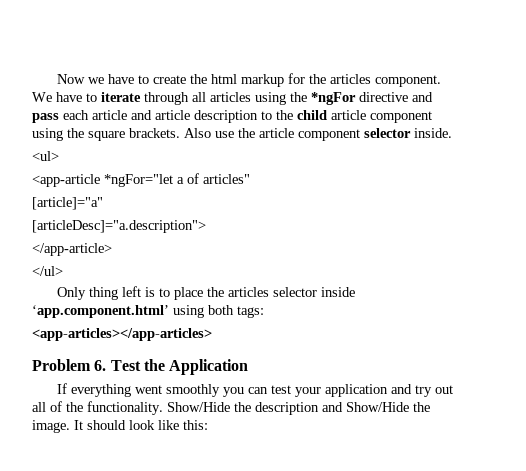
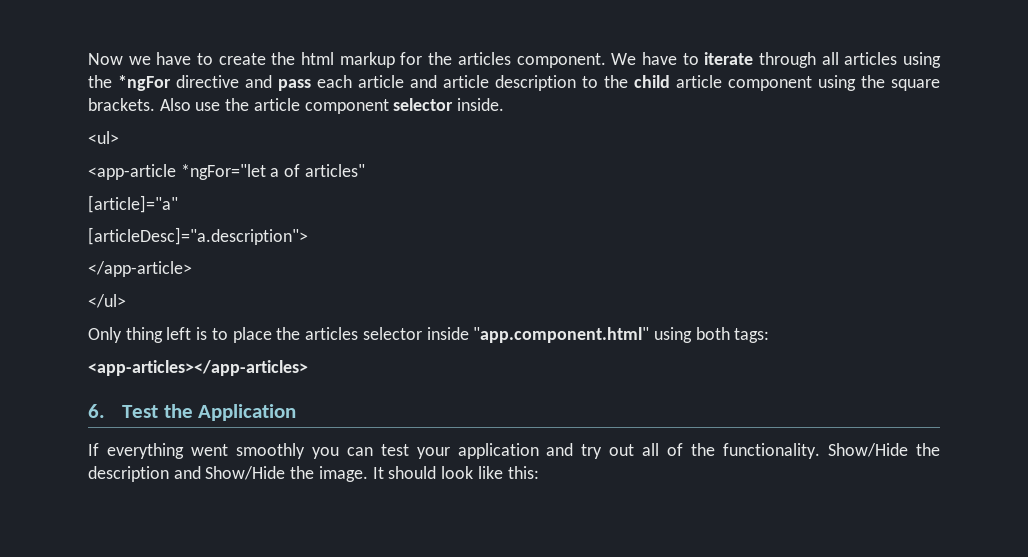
[32,305,169,318] ‘app.component.html’ -> [473,327,650,343] "app.component.html"
[32,359,91,371] Problem -> (308, 368) none

